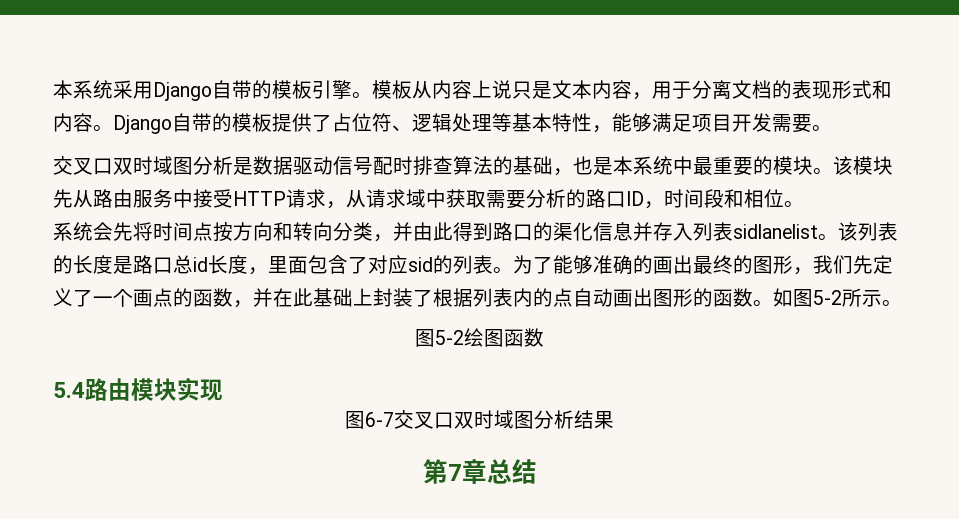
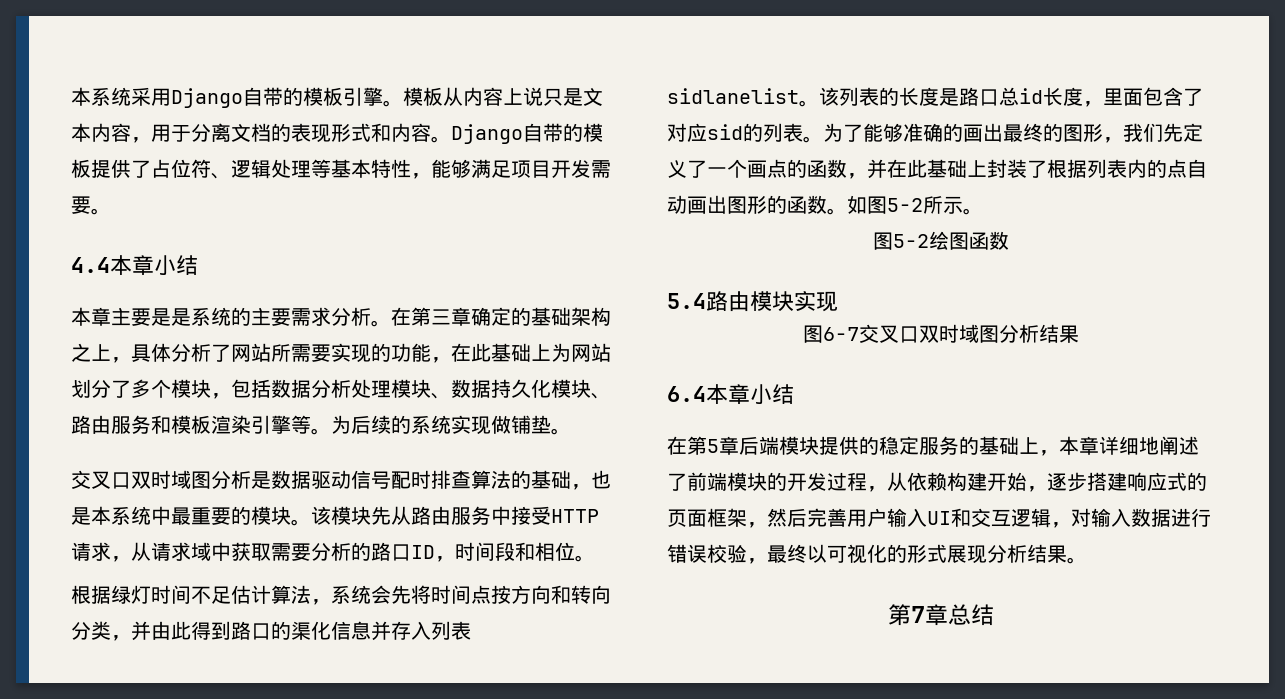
(832, 128) none -> [71,255,198,275] [71,307,611,327] [71,343,611,363] [71,379,611,399] [71,415,571,435] // 4.4本章小结 // 本章主要是是系统的主要需求分析。在第三章确定的基础架构之上，具体分析了网站所需要实现的功能，在此基础上为网站划分了多个模块，包括数据分析处理模块、数据持久化模块、路由服务和模板渲染引擎等。为后续的系统实现做铺垫。
(804, 204) none -> [71,585,331,605] 根据绿灯时间不足估计算法，
(614, 420) none -> [667,384,794,404] [667,436,1199,456] [667,472,1207,492] [667,508,1211,528] [667,544,1087,564] // 6.4本章小结 // 在第5章后端模块提供的稳定服务的基础上，本章详细地阐述了前端模块的开发过程，从依赖构建开始，逐步搭建响应式的页面框架，然后完善用户输入UI和交互逻辑，对输入数据进行错误校验，最终以可视化的形式展现分析结果。

